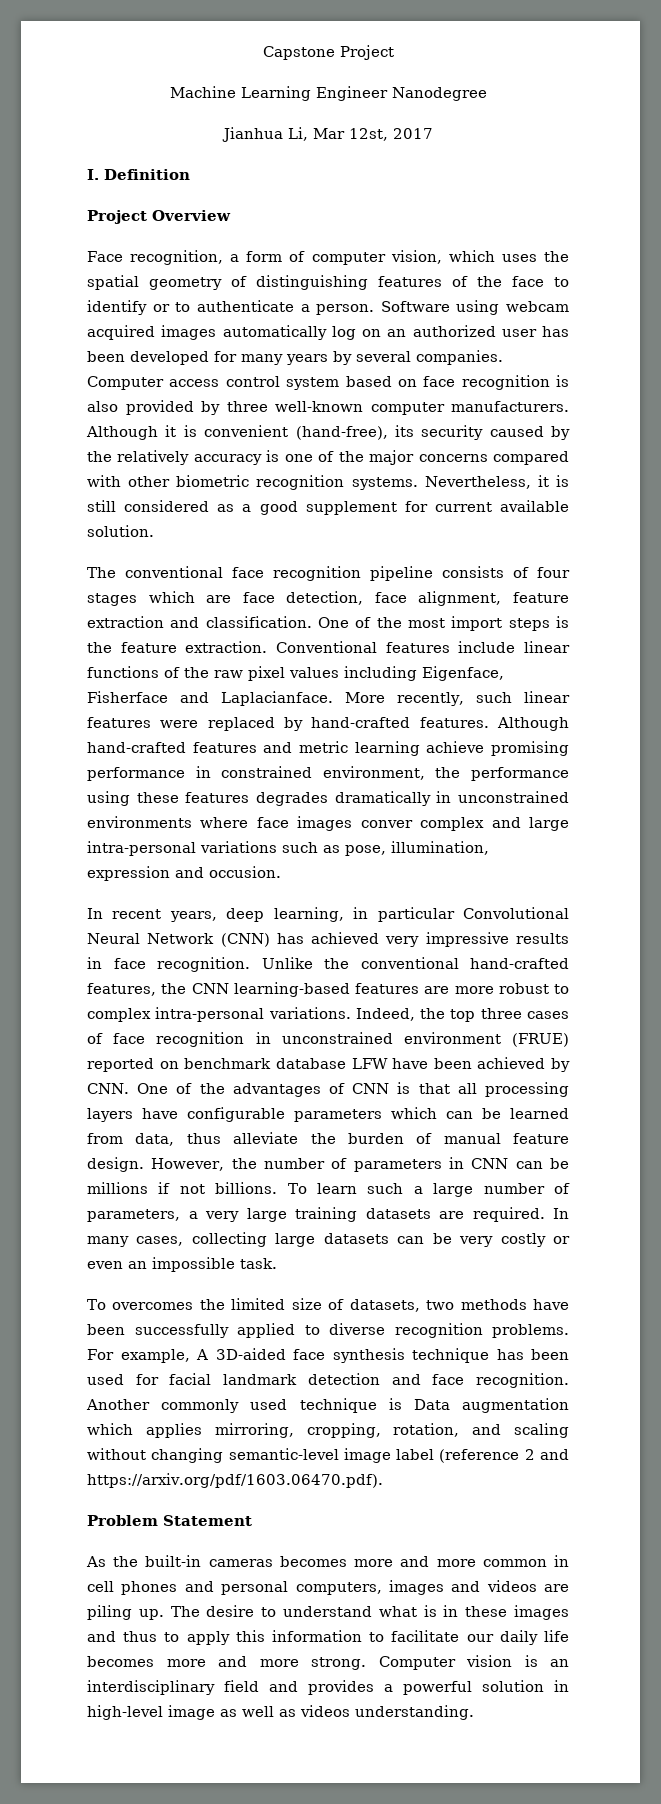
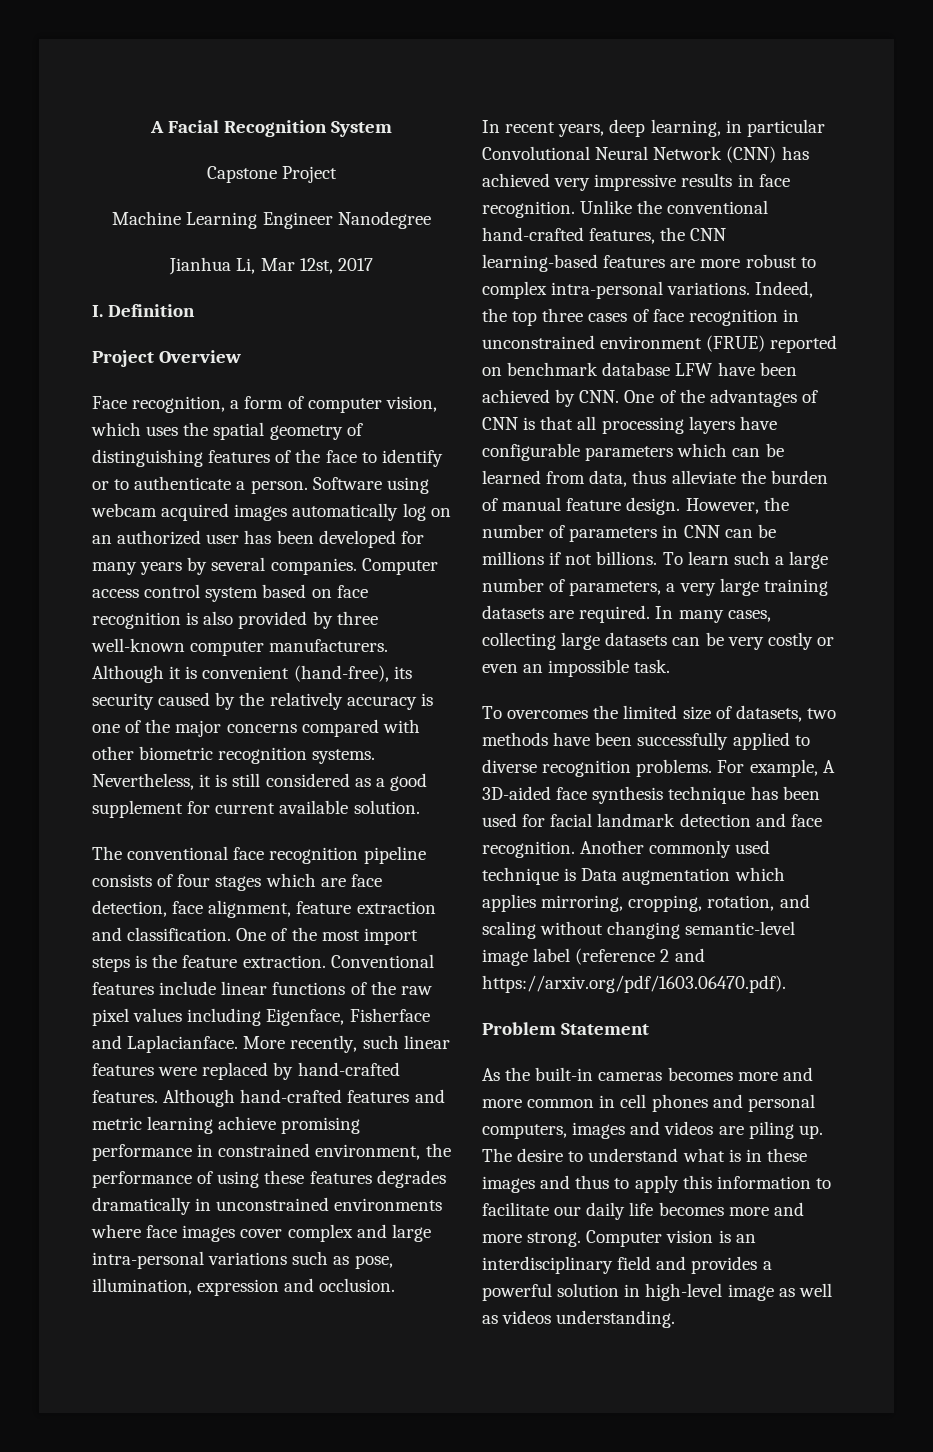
(262, 53) none -> [149,120,393,137] A Facial Recognition System //
(569, 774) none -> [197,1171,214,1184] of
[360,820,413,828] conver -> [240,1229,283,1238] cover
[209,866,281,878] occusion. -> [319,1278,396,1292] occlusion.

